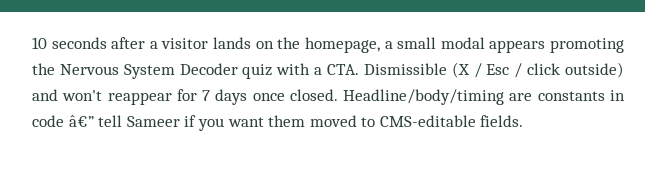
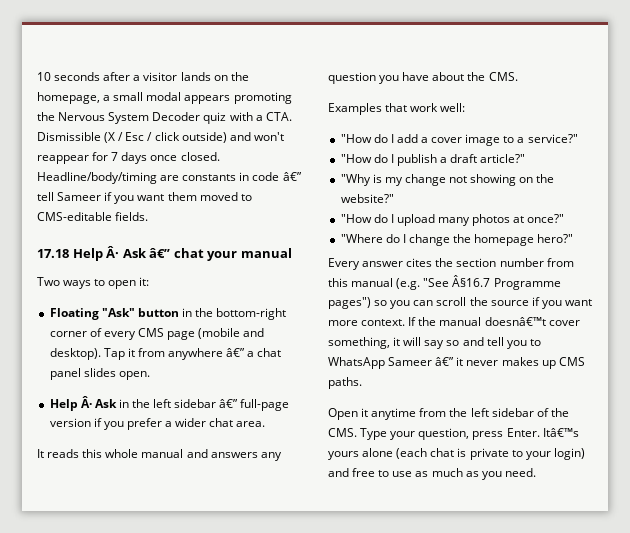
(524, 121) none -> [37,246,292,261] [37,277,150,289] [49,308,287,320] [49,328,265,340] [49,348,282,360] [49,368,150,380] [49,396,290,411] [49,418,266,430] [37,449,282,461] [328,72,518,84] [328,103,466,115] [340,134,578,146] [340,154,526,166] [340,174,555,186] [340,194,394,203] [340,214,565,226] [340,234,574,246] [328,258,574,270] [328,275,561,290] [328,297,592,309] [328,317,580,326] [328,337,541,349] [328,357,585,369] [328,377,362,389] [328,408,569,420] [328,428,579,440] [328,448,585,460] [328,468,536,480] // 17.18 Help Â· Ask â€” chat your manual // Two ways to open it: // Floating "Ask" button in the bottom-right corner of every CMS page (mobile and desktop). Tap it from anywhere â€” a chat panel slides open. // Help Â· Ask in the left sidebar â€” full-page version if you prefer a wider chat area. // It reads this whole manual and answers any question you have about the CMS. // Examples that work well: // "How do I add a cover image to a service?" // "How do I publish a draft article?" // "Why is my change not showing on the website?" // "How do I upload many photos at once?" // "Where do I change the homepage hero?" // Every answer cites the section number from this manual (e.g. "See Â§16.7 Programme pages") so you can scroll the source if you want more context. If the manual doesnâ€™t cover something, it will say so and tell you to WhatsApp Sameer â€” it never makes up CMS paths. // Open it anytime from the left sidebar of the CMS. Type your question, press Enter. Itâ€™s yours alone (each chat is private to your login) and free to use as much as you need.

